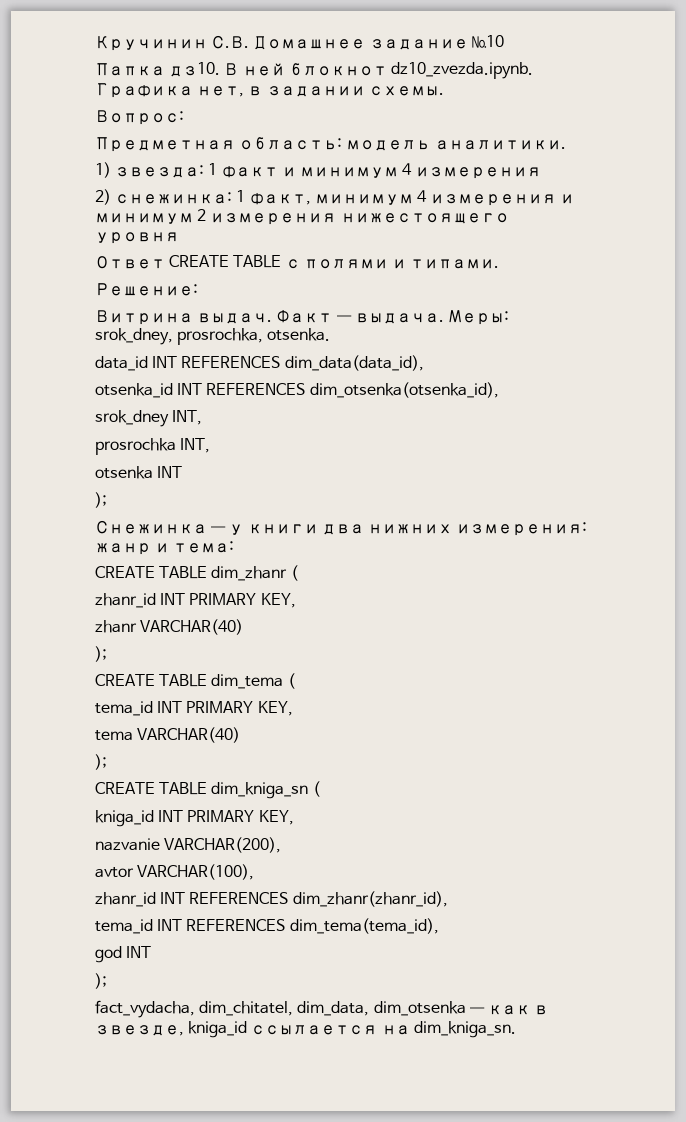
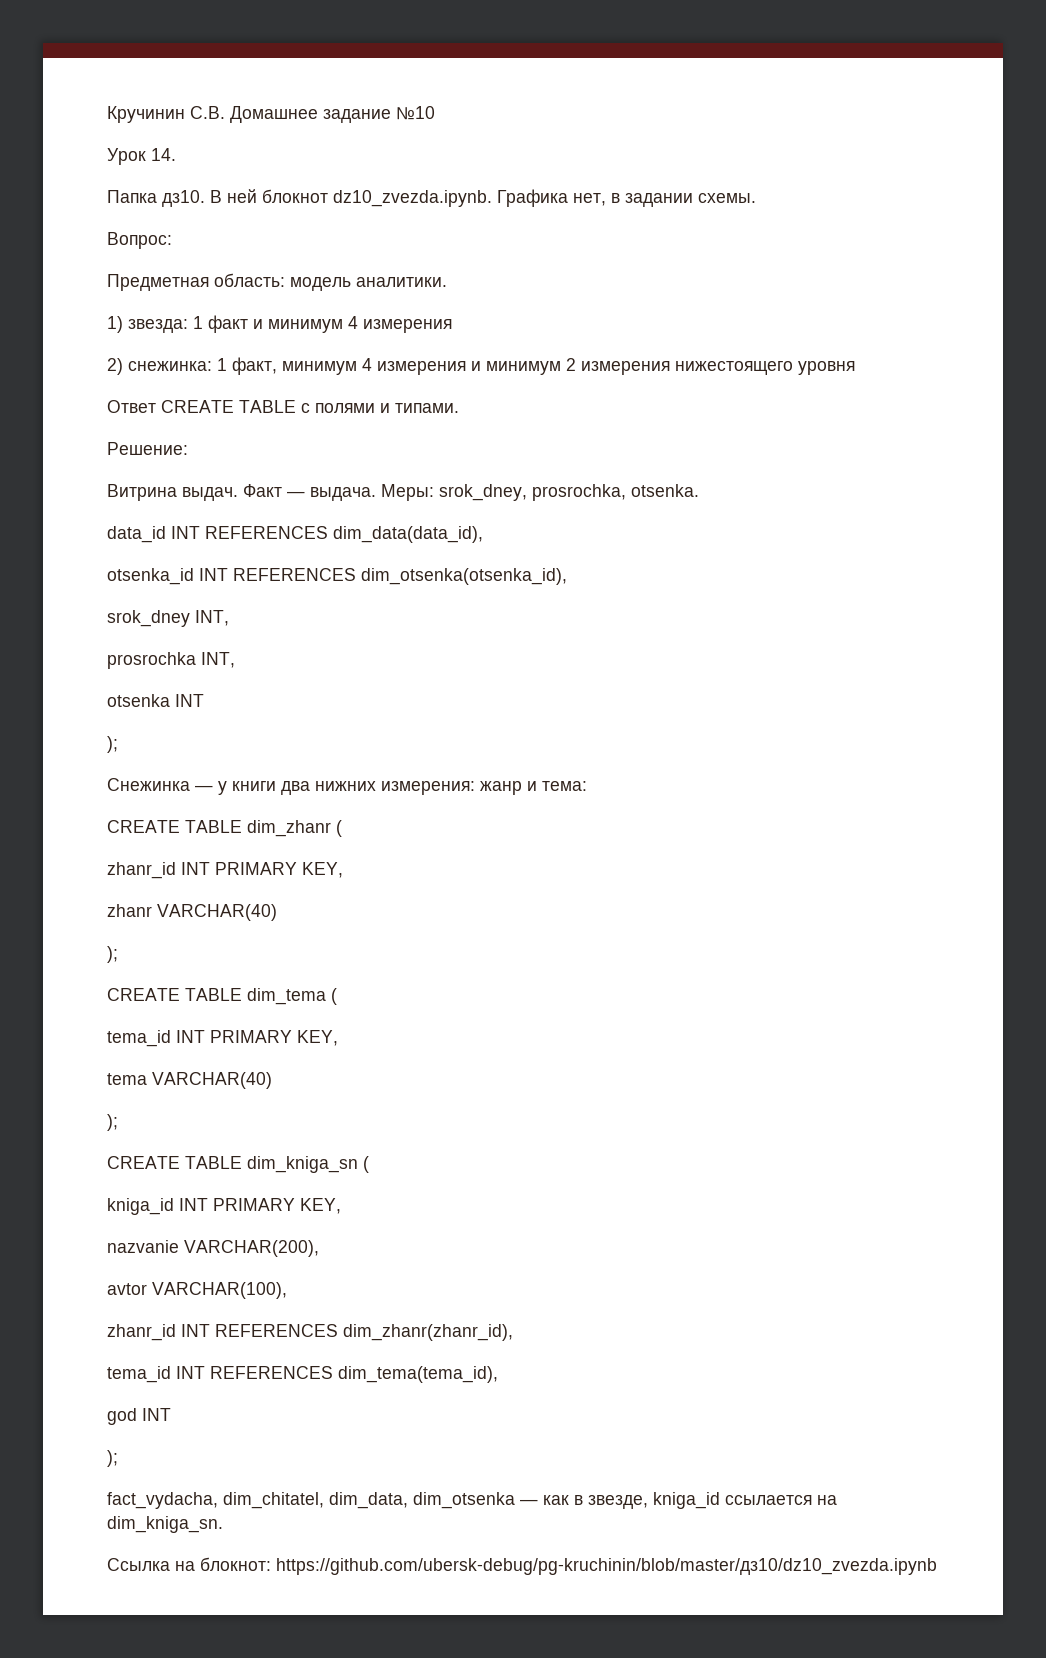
(504, 41) none -> [107,148,176,165] // Урок 14.
(516, 1029) none -> [107,1557,937,1575] // Ссылка на блокнот: https://github.com/ubersk-debug/pg-kruchinin/blob/master/дз10/dz10_zvezda.ipynb

